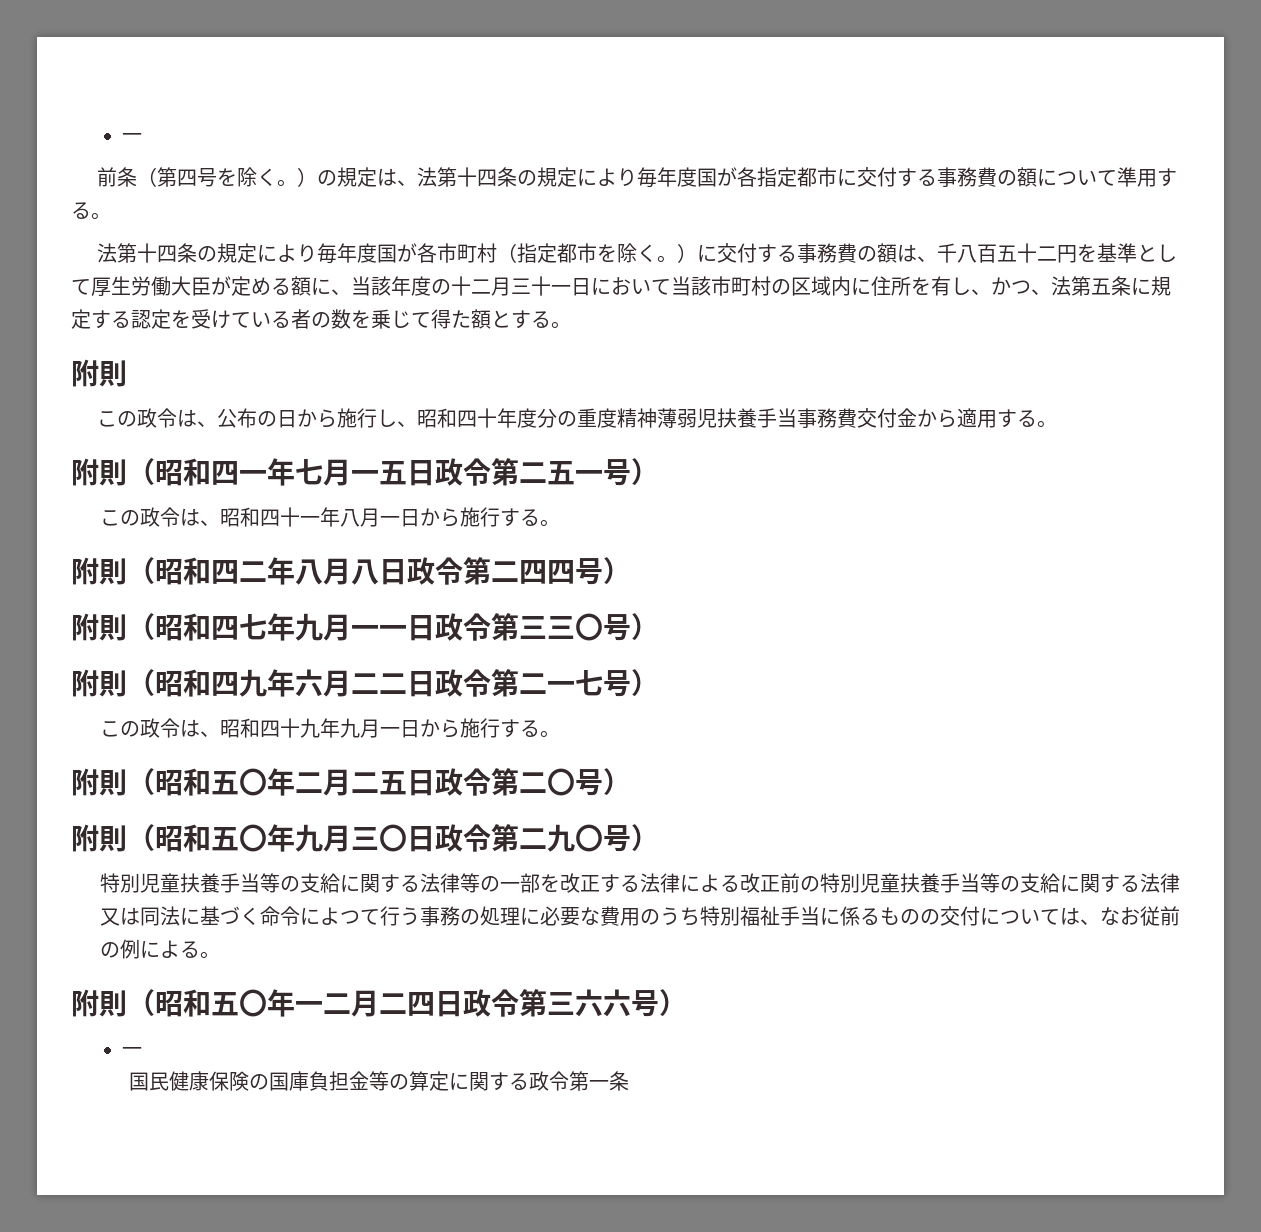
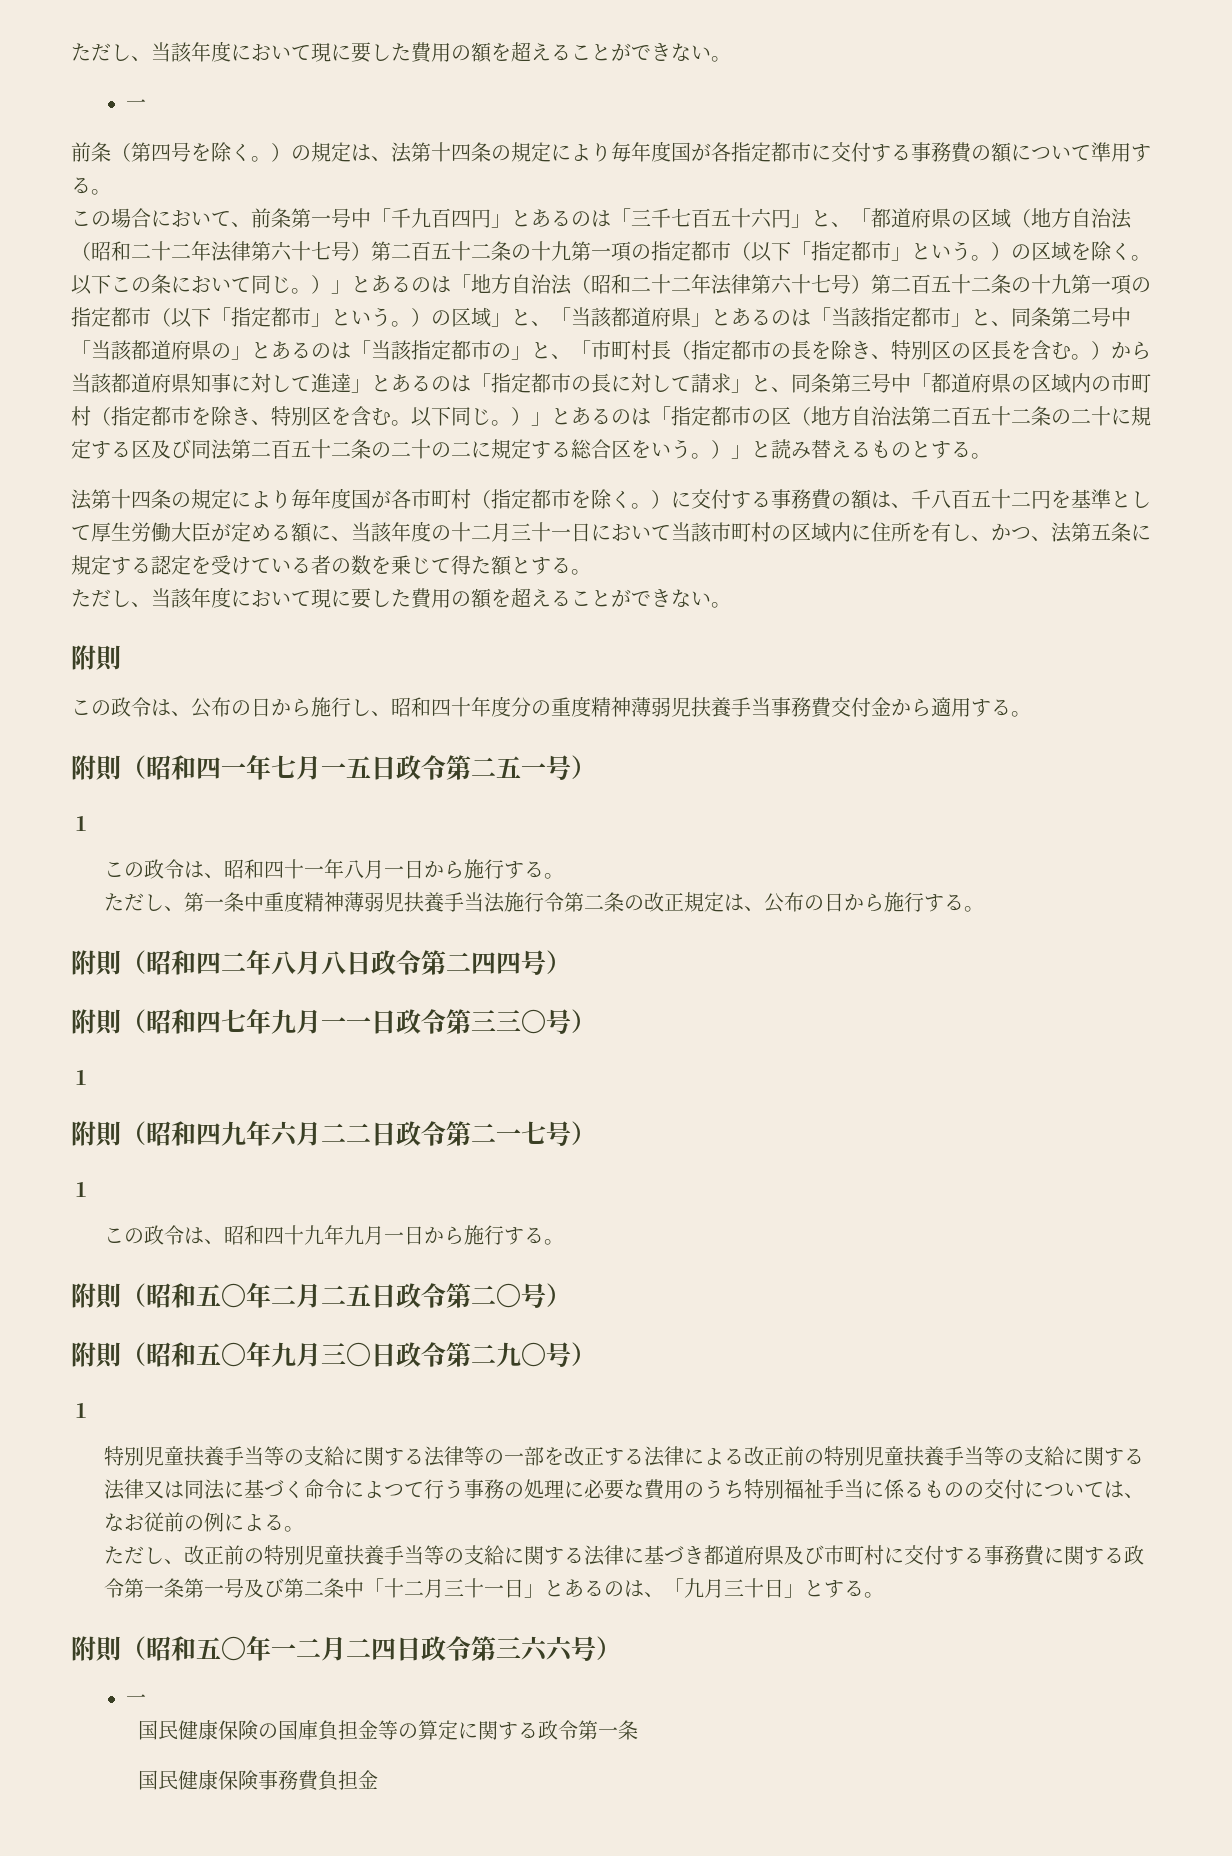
(121, 137) none -> [71,41,731,63] ただし、当該年度において現に要した費用の額を超えることができない。 //
(111, 216) none -> [71,208,1132,229] [71,241,1151,262] [71,274,1151,295] [71,307,1131,328] [71,340,1151,361] [71,373,1151,394] [71,406,1151,427] [71,439,991,460] // この場合において、前条第一号中「千九百四円」とあるのは「三千七百五十六円」と、「都道府県の区域（地方自治法（昭和二十二年法律第六十七号）第二百五十二条の十九第一項の指定都市（以下「指定都市」という。）の区域を除く。以下この条において同じ。）」とあるのは「地方自治法（昭和二十二年法律第六十七号）第二百五十二条の十九第一項の指定都市（以下「指定都市」という。）の区域」と、「当該都道府県」とあるのは「当該指定都市」と、同条第二号中「当該都道府県の」とあるのは「当該指定都市の」と、「市町村長（指定都市の長を除き、特別区の区長を含む。）から当該都道府県知事に対して進達」とあるのは「指定都市の長に対して請求」と、同条第三号中「都道府県の区域内の市町村（指定都市を除き、特別区を含む。以下同じ。）」とあるのは「指定都市の区（地方自治法第二百五十二条の二十に規定する区及び同法第二百五十二条の二十の二に規定する総合区をいう。）」と読み替えるものとする。
(571, 325) none -> [71,587,731,609] // ただし、当該年度において現に要した費用の額を超えることができない。
(659, 471) none -> [71,816,91,831] // １
(560, 523) none -> [104,891,985,913] // ただし、第一条中重度精神薄弱児扶養手当法施行令第二条の改正規定は、公布の日から施行する。
(659, 626) none -> [71,1070,91,1085] // １
(659, 682) none -> [71,1182,91,1197] // １
(659, 837) none -> [71,1403,91,1418] // １
(220, 955) none -> [104,1545,1145,1566] [104,1578,885,1598] // ただし、改正前の特別児童扶養手当等の支給に関する法律に基づき都道府県及び市町村に交付する事務費に関する政令第一条第一号及び第二条中「十二月三十一日」とあるのは、「九月三十日」とする。
(629, 1081) none -> [137,1770,378,1791] // 国民健康保険事務費負担金

